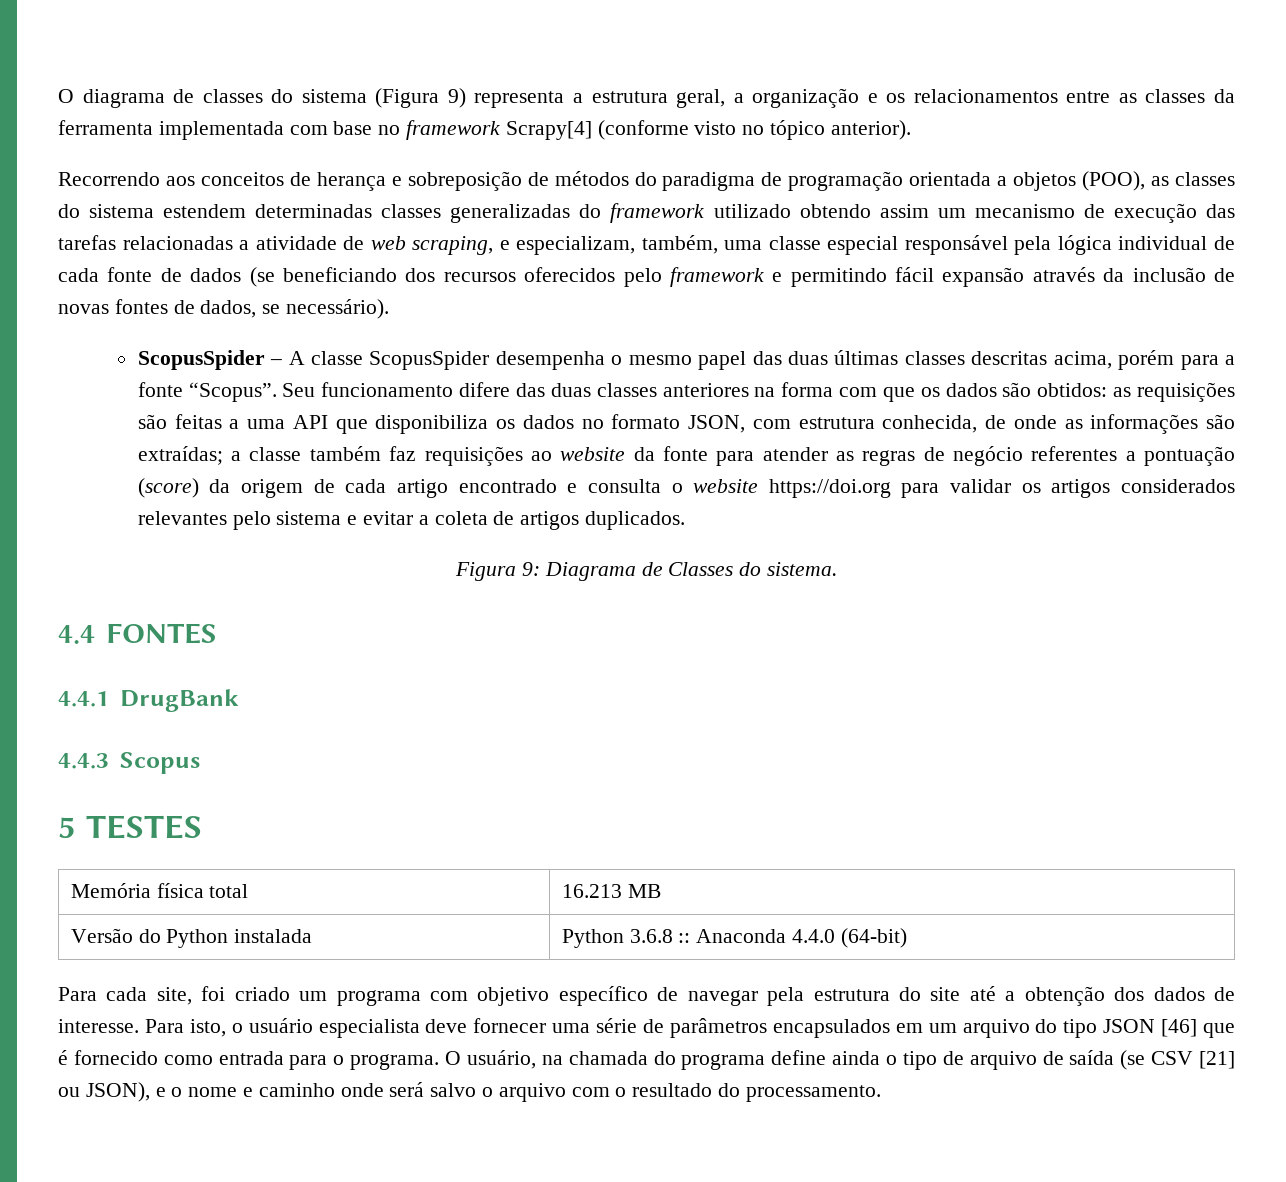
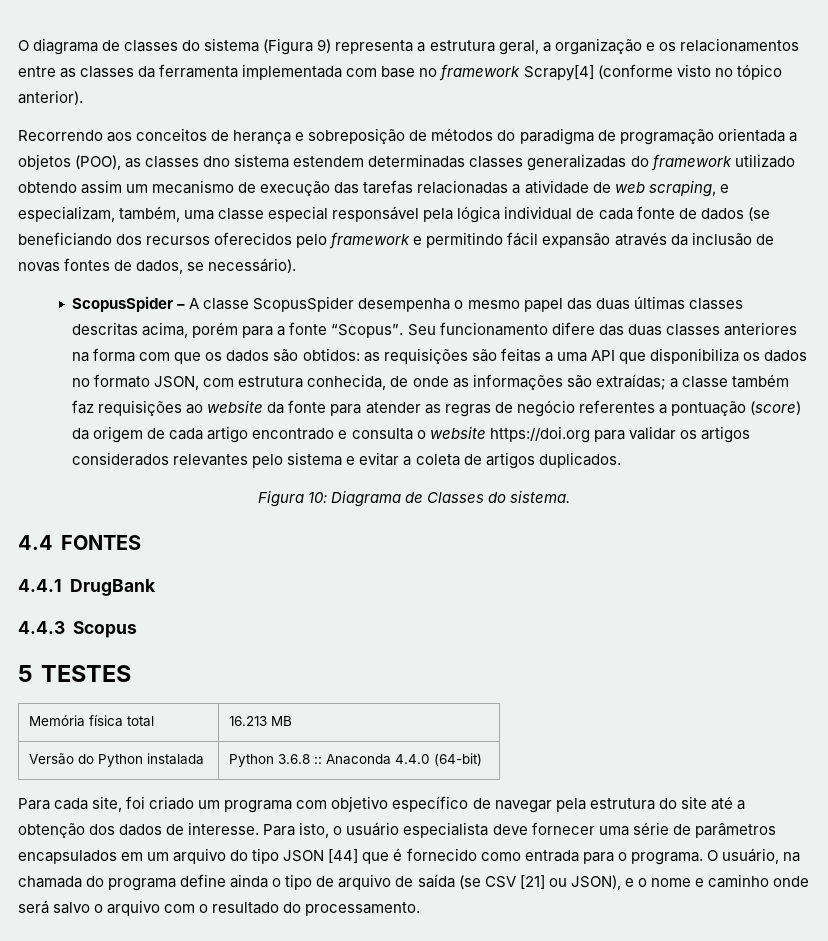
[58,204,80,218] do -> [203,156,231,167] dno
[521,562,540,576] 9: -> [307,492,327,503] 10:
[1161,1019,1198,1037] [46] -> [328,849,359,863] [44]

